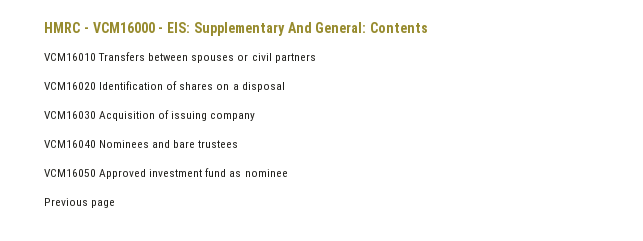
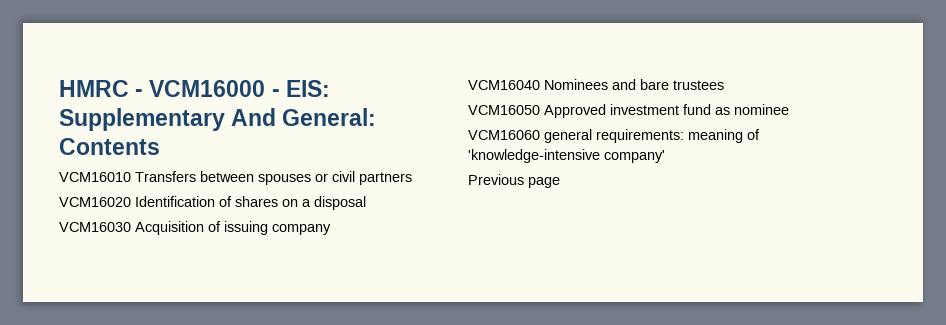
(288, 173) none -> [468,129,760,143] [468,149,665,163] // VCM16060 general requirements: meaning of 'knowledge-intensive company'

